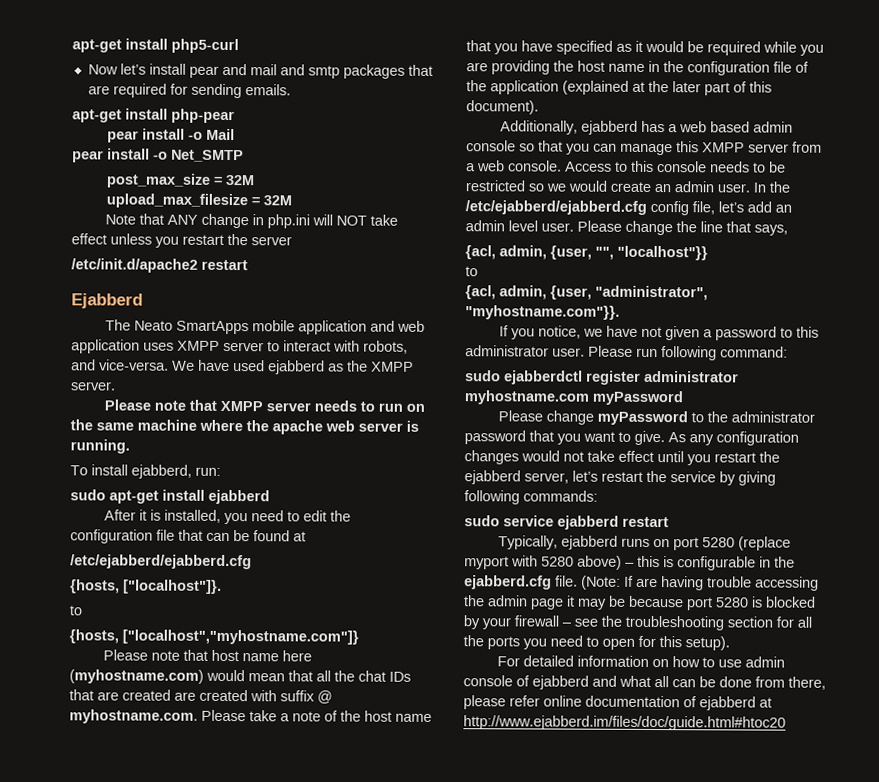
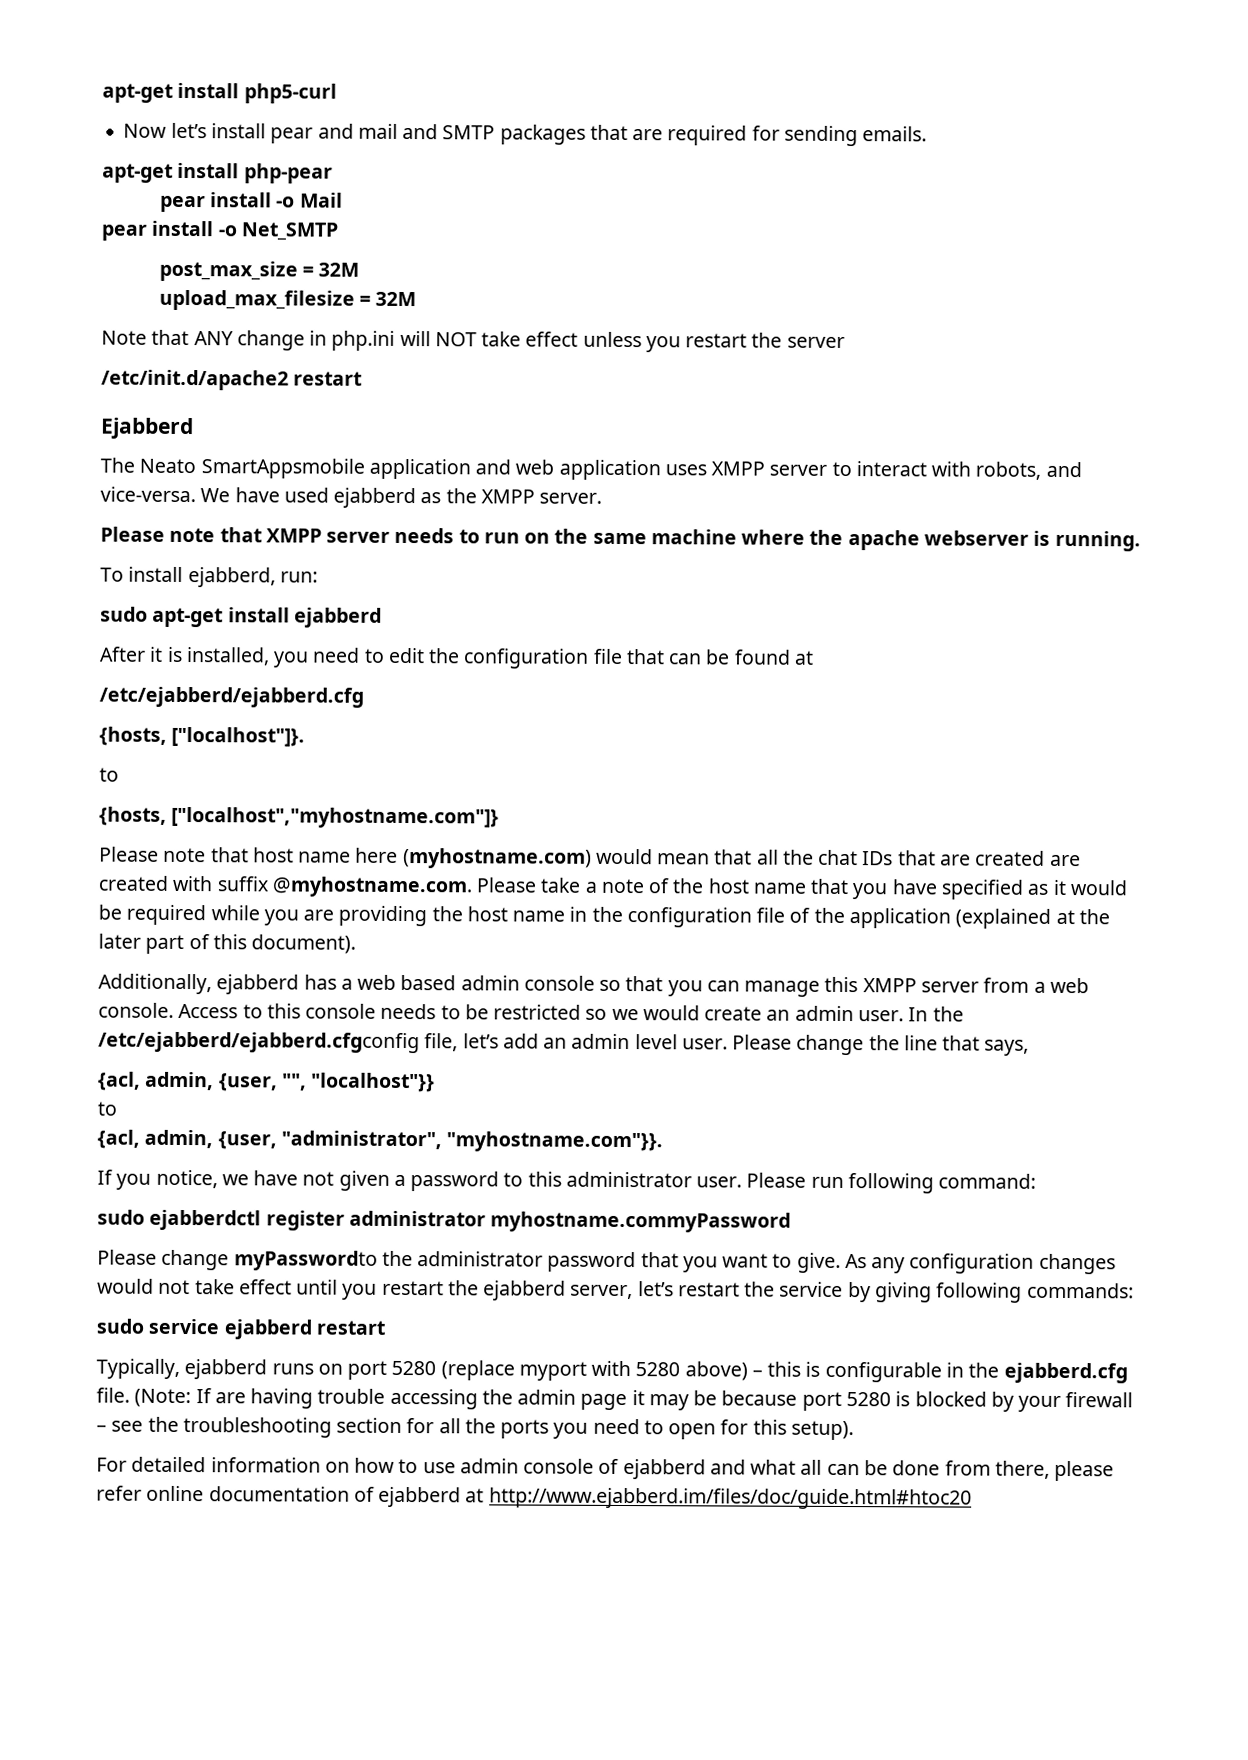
[307,65,340,79] smtp -> [442,125,496,140] SMTP
[176,320,296,335] SmartApps mobile -> [200,458,365,479] SmartAppsmobile
[325,420,403,432] web server -> [923,530,1029,546] webserver
[317,690,333,704] [69,709,198,724] @ myhostname.com. -> [271,876,473,898] @myhostname.com.
[465,200,689,216] /etc/ejabberd/ejabberd.cfg config -> [98,1031,420,1054] /etc/ejabberd/ejabberd.cfgconfig
[464,390,684,406] [498,410,705,426] myhostname.com myPassword // Please change myPassword to -> [490,1211,792,1233] [97,1249,378,1271] myhostname.commyPassword // Please change myPasswordto

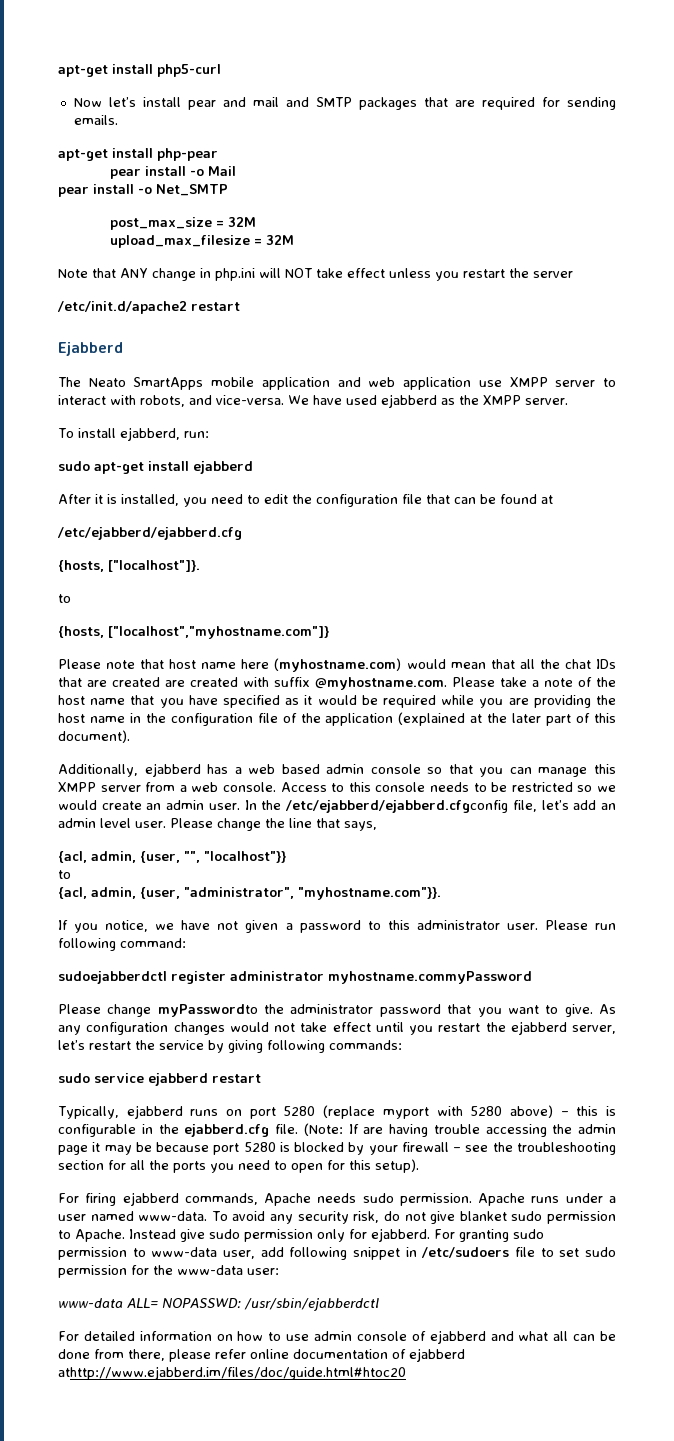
[200,458,365,479] SmartAppsmobile -> [133,377,255,390] SmartApps mobile
[664,464,707,476] uses -> [478,380,502,387] use
[100,526,1141,552] // Please note that XMPP server needs to run on the same machine where the apache webserver is running. -> (568, 401) none
[97,1209,262,1231] sudo ejabberdctl -> [58,971,167,984] sudoejabberdctl
(854, 1430) none -> [58,1192,616,1206] [58,1211,617,1224] [58,1228,544,1242] [58,1247,617,1260] [58,1265,279,1278] [58,1298,379,1311] // For firing ejabberd commands, Apache needs sudo permission. Apache runs under a user named www-data. To avoid any security risk, do not give blanket sudo permission to Apache. Instead give sudo permission only for ejabberd. For granting sudo permission to www-data user, add following snippet in /etc/sudoers file to set sudo permission for the www-data user: // www-data ALL= NOPASSWD: /usr/sbin/ejabberdctl
[465,1487,972,1510] at http://www.ejabberd.im/files/doc/guide.html#htoc20 -> [58,1366,406,1380] athttp://www.ejabberd.im/files/doc/guide.html#htoc20

